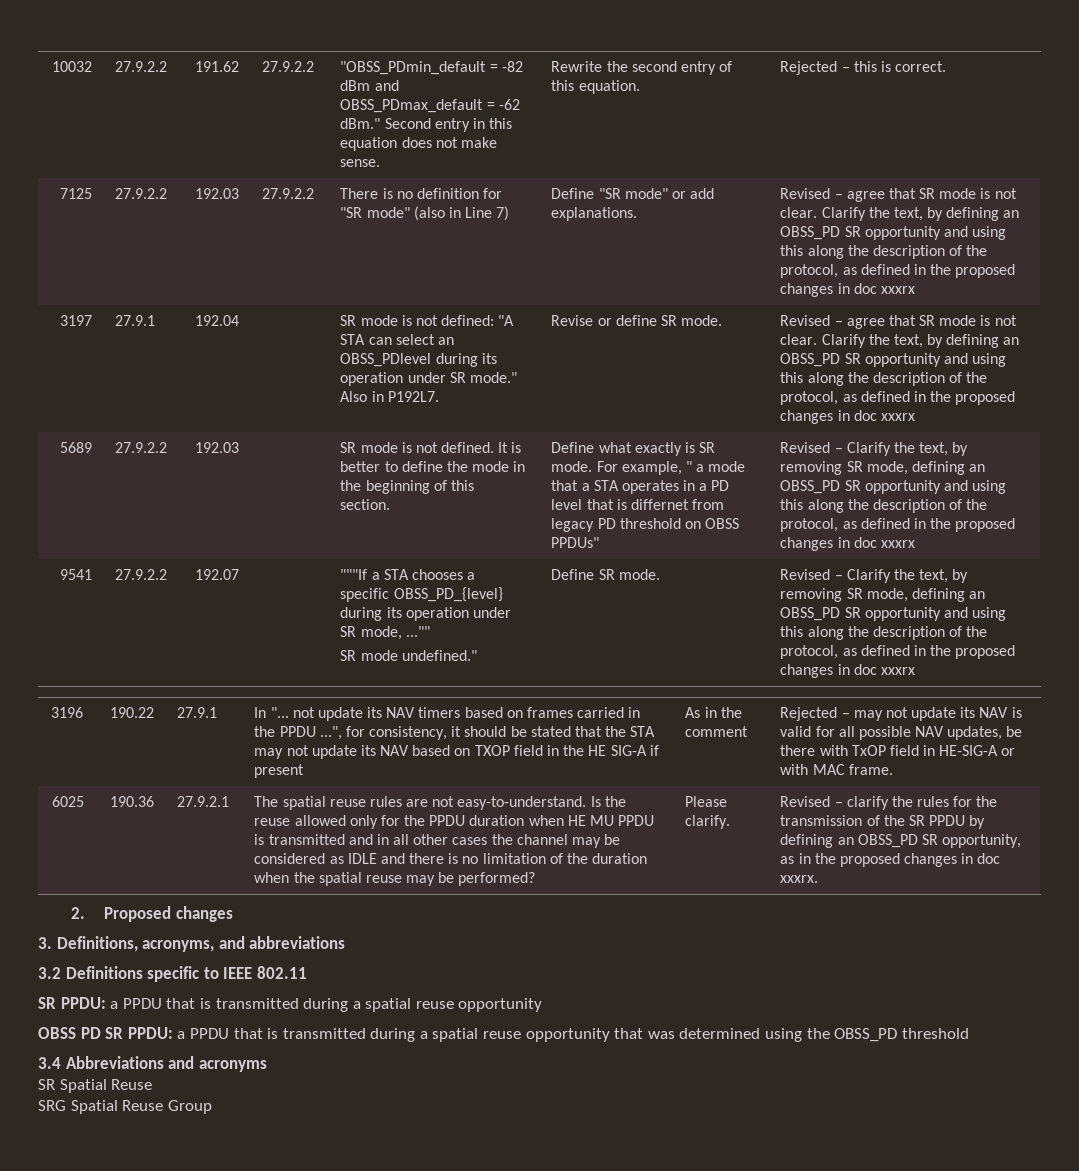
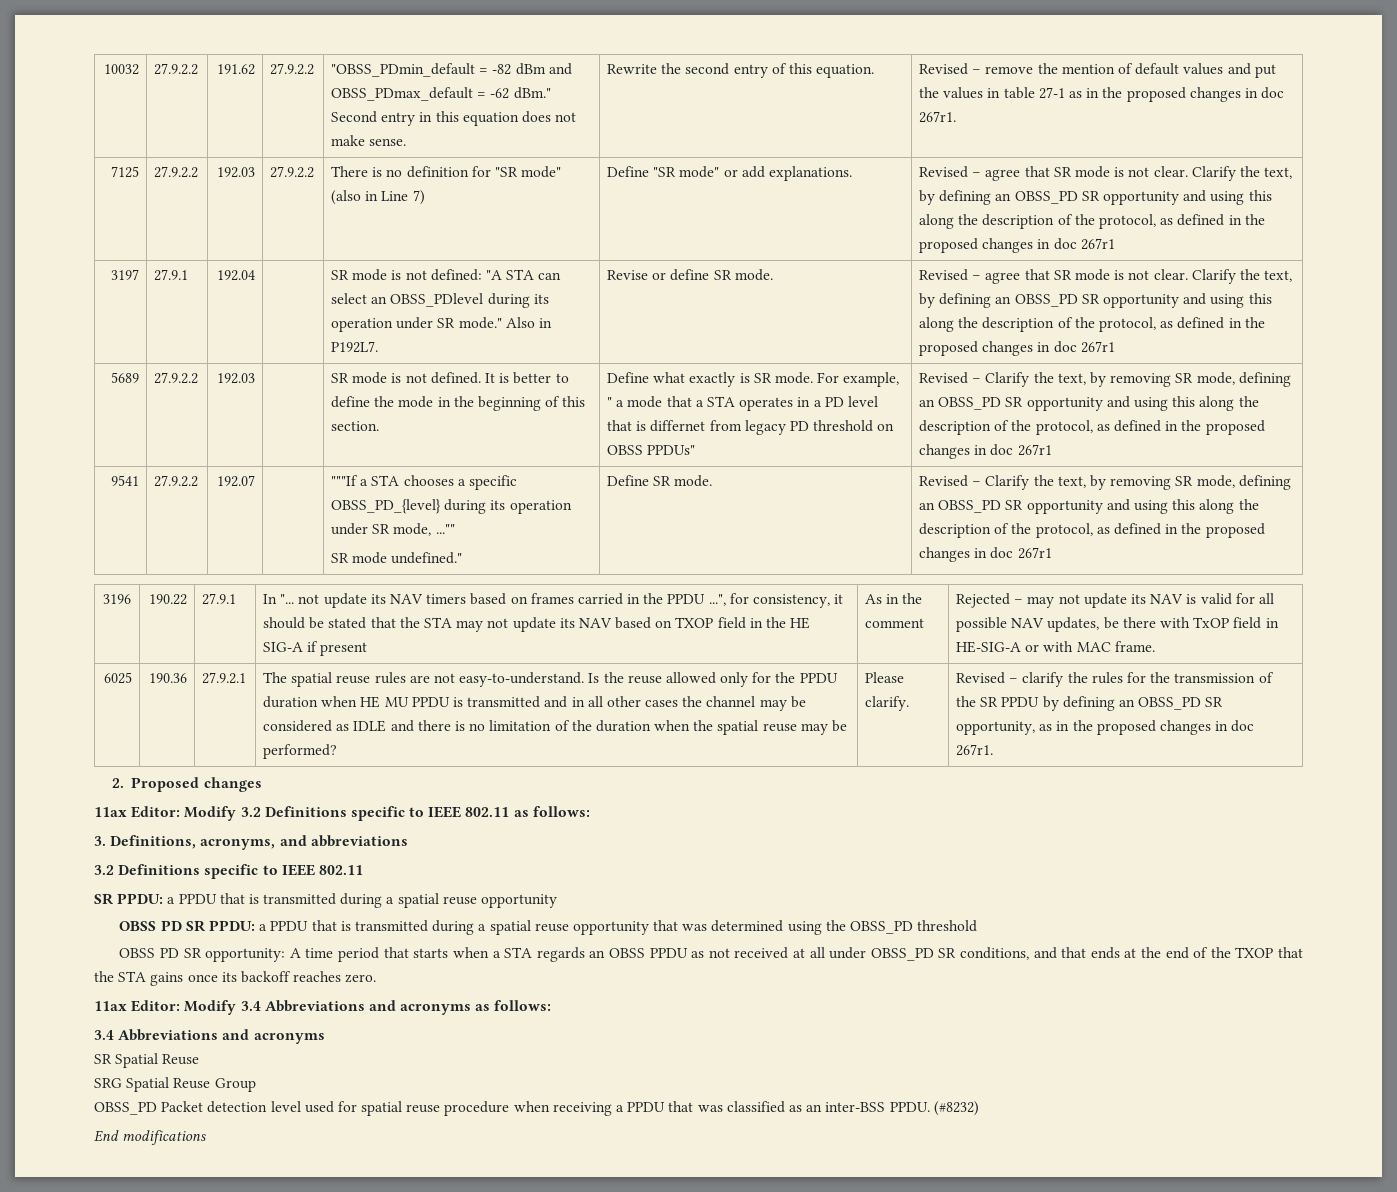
[780,61,947,75] Rejected – this is correct. -> [919,63,1276,78] [919,87,1285,102] [919,111,957,123] Revised – remove the mention of default values and put the values in table 27-1 as in the proposed changes in doc 267r1.
[880,286,915,294] xxxrx -> [1080,238,1115,250] 267r1
[880,413,915,421] xxxrx -> [1080,341,1115,353] 267r1
[880,540,915,548] xxxrx -> [1017,444,1052,456] 267r1
[880,667,915,675] xxxrx -> [1017,547,1052,559] 267r1
[780,875,819,883] xxxrx. -> [956,744,994,756] 267r1.
(233, 914) none -> [94,806,590,821] // 11ax Editor: Modify 3.2 Definitions specific to IEEE 802.11 as follows:
(969, 1033) none -> [119,947,1304,962] [94,971,377,986] [94,1000,552,1015] // OBSS PD SR opportunity: A time period that starts when a STA regards an OBSS PPDU as not received at all under OBSS_PD SR conditions, and that ends at the end of the TXOP that the STA gains once its backoff reaches zero. // 11ax Editor: Modify 3.4 Abbreviations and acronyms as follows:
(212, 1107) none -> [94,1101,979,1116] [94,1130,207,1145] // OBSS_PD Packet detection level used for spatial reuse procedure when receiving a PPDU that was classified as an inter-BSS PPDU. (#8232) // End modifications

